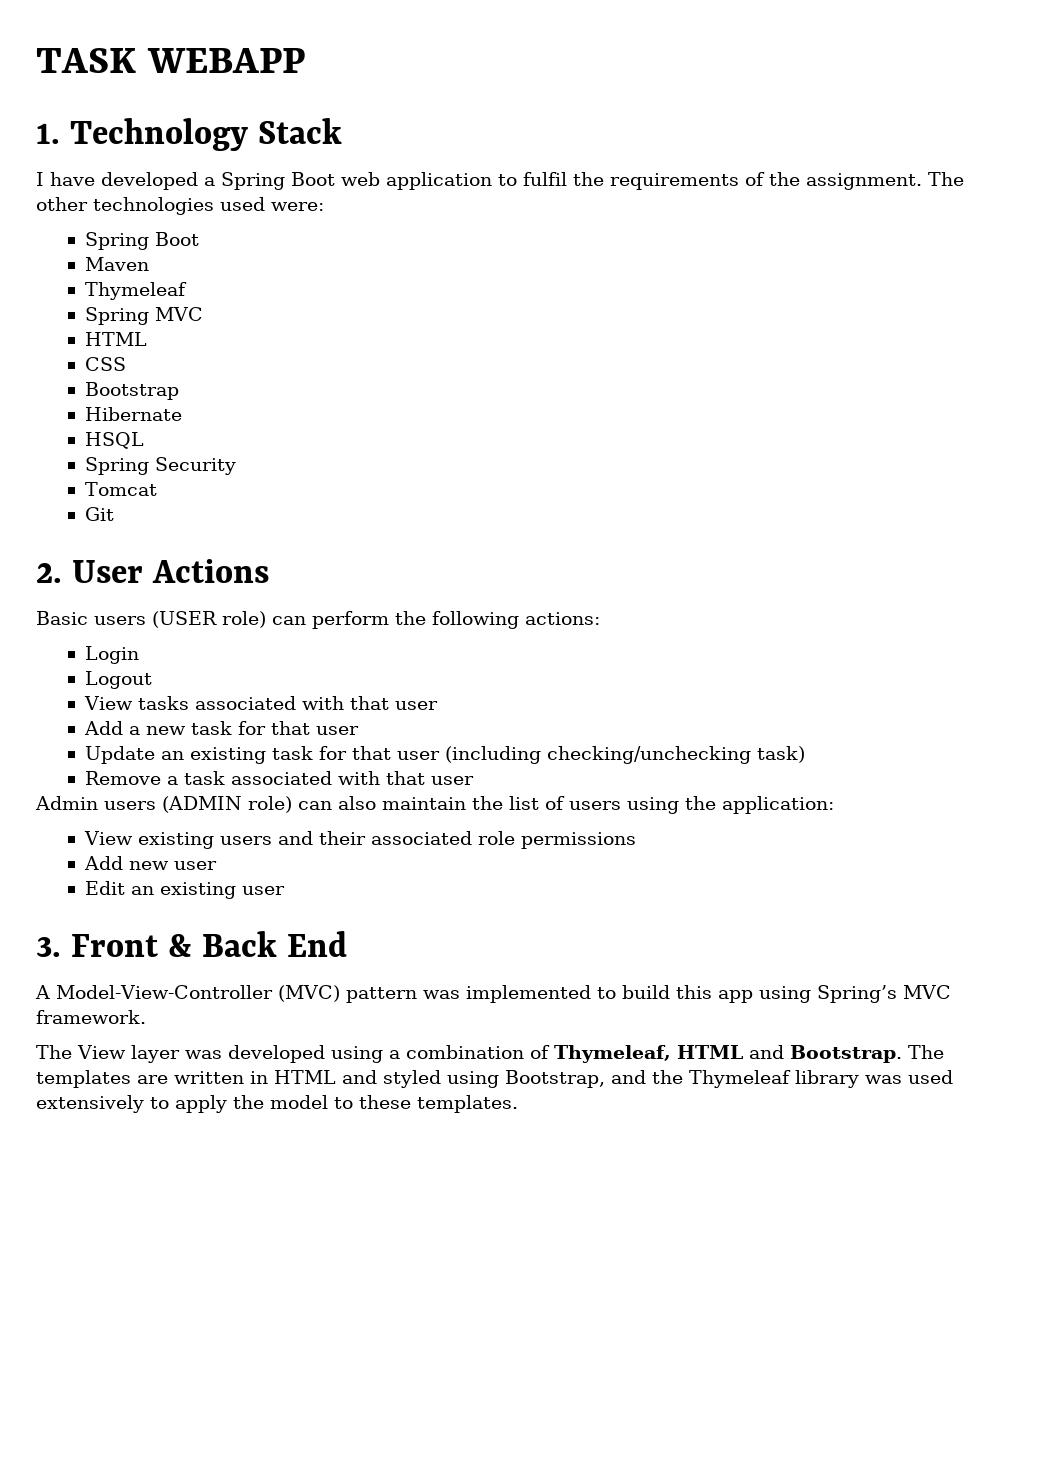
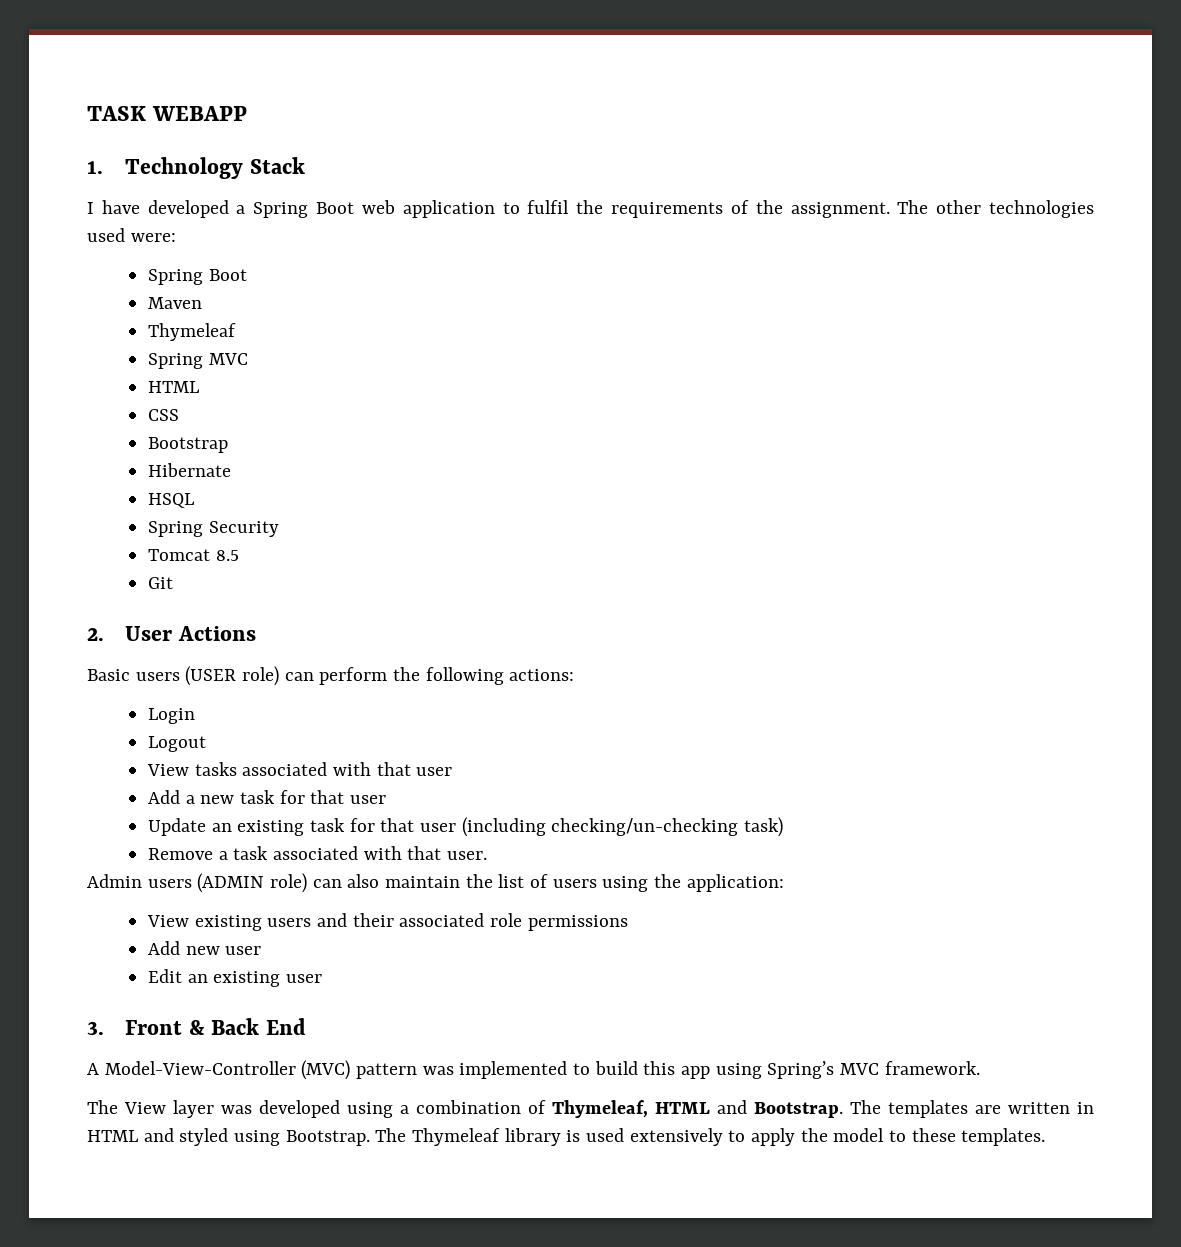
(158, 489) none -> [215,550,239,561] 8.5
[547,746,752,764] checking/unchecking -> [551,818,739,836] checking/un-checking
[431,776,475,785] user -> [447,851,488,860] user.
[505,1070,683,1088] Bootstrap, and the -> [285,1128,407,1146] Bootstrap. The
[865,1075,902,1084] was -> [566,1130,581,1142] is

